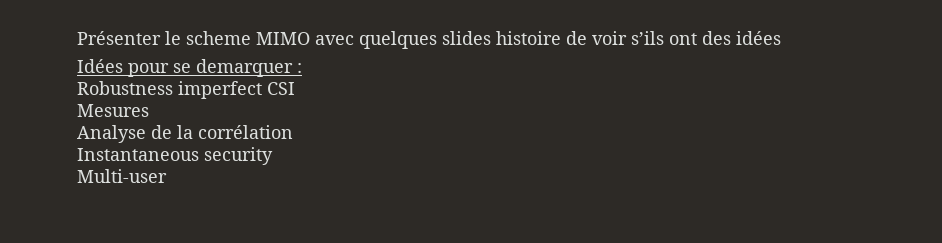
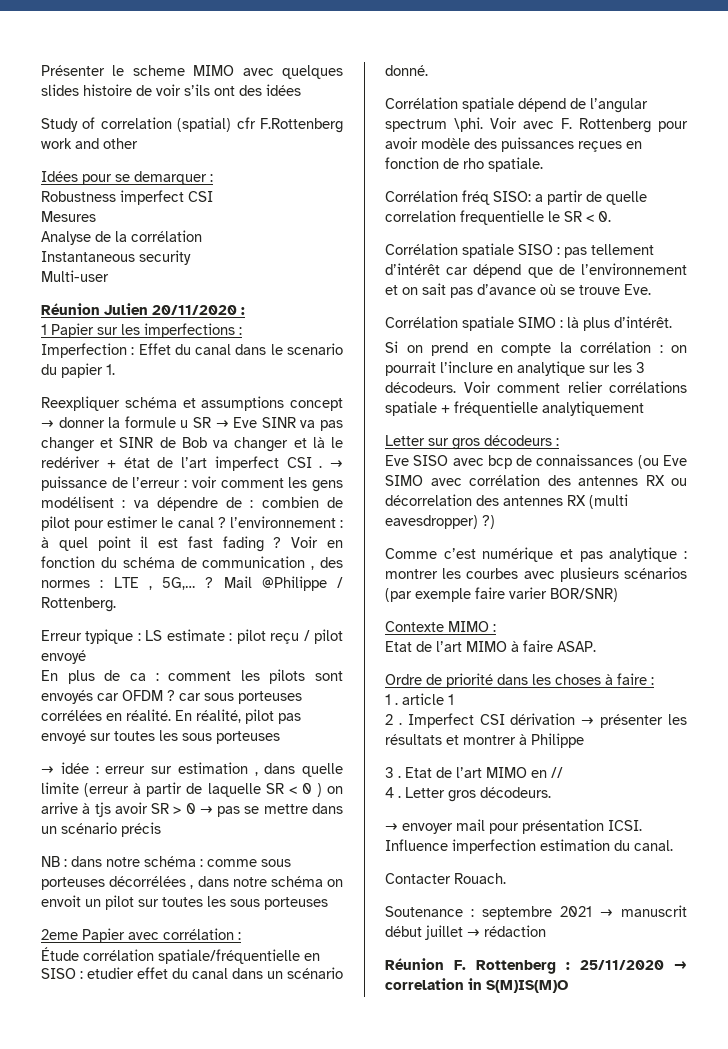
(781, 38) none -> [41,117,343,133] [41,138,138,149] // Study of correlation (spatial) cfr F.Rottenberg work and other
(167, 176) none -> [41,303,245,315] [41,323,242,338] [41,343,343,358] [41,363,115,378] [41,396,343,411] [41,416,343,431] [41,437,344,452] [41,456,343,471] [41,476,344,492] [41,496,343,511] [41,516,344,531] [41,536,343,552] [41,556,343,570] [41,576,343,591] [41,597,116,612] [41,629,344,644] [41,650,86,664] [41,669,343,684] [41,690,302,704] [41,709,301,724] [41,730,280,744] [41,762,343,777] [41,782,343,797] [41,802,343,817] [41,822,161,837] [41,856,291,867] [41,876,343,890] [41,895,328,910] [41,928,241,943] [41,947,320,964] [41,967,343,979] [385,65,428,76] [385,97,648,113] [385,117,688,133] [385,137,642,152] [385,157,543,172] [385,190,647,205] [385,210,611,225] [385,243,654,258] [385,263,687,278] [385,283,651,298] [385,316,672,331] [385,341,687,356] [385,361,645,376] [385,381,687,393] [385,401,644,416] [385,435,559,450] [385,454,687,469] [385,474,687,486] [385,494,628,509] [385,515,495,529] [385,547,687,562] [385,567,687,582] [385,587,618,602] [385,621,496,632] [385,640,596,652] [385,673,654,688] [385,693,454,705] [385,713,687,728] [385,733,584,748] [385,767,563,778] [385,787,551,802] [385,819,642,834] [385,839,673,854] [385,873,506,884] [385,905,687,920] [385,925,546,940] [385,958,687,974] [385,978,568,993] // Réunion Julien 20/11/2020 : // 1 Papier sur les imperfections : // Imperfection : Effet du canal dans le scenario du papier 1. // Reexpliquer schéma et assumptions concept → donner la formule u SR → Eve SINR va pas changer et SINR de Bob va changer et là le redériver + état de l’art imperfect CSI . → puissance de l’erreur : voir comment les gens modélisent : va dépendre de : combien de pilot pour estimer le canal ? l’environnement : à quel point il est fast fading ? Voir en fonction du schéma de communication , des normes : LTE , 5G,… ? Mail @Philippe / Rottenberg. // Erreur typique : LS estimate : pilot reçu / pilot envoyé // En plus de ca : comment les pilots sont envoyés car OFDM ? car sous porteuses corrélées en réalité. En réalité, pilot pas envoyé sur toutes les sous porteuses // → idée : erreur sur estimation , dans quelle limite (erreur à partir de laquelle SR < 0 ) on arrive à tjs avoir SR > 0 → pas se mettre dans un scénario précis // NB : dans notre schéma : comme sous porteuses décorrélées , dans notre schéma on envoit un pilot sur toutes les sous porteuses // 2eme Papier avec corrélation : // Étude corrélation spatiale/fréquentielle en SISO : etudier effet du canal dans un scénario donné. // Corrélation spatiale dépend de l’angular spectrum \phi. Voir avec F. Rottenberg pour avoir modèle des puissances reçues en fonction de rho spatiale. // Corrélation fréq SISO: a partir de quelle correlation frequentielle le SR < 0. // Corrélation spatiale SISO : pas tellement d’intérêt car dépend que de l’environnement et on sait pas d’avance où se trouve Eve. // Corrélation spatiale SIMO : là plus d’intérêt. // Si on prend en compte la corrélation : on pourrait l’inclure en analytique sur les 3 décodeurs. Voir comment relier corrélations spatiale + fréquentielle analytiquement // Letter sur gros décodeurs : // Eve SISO avec bcp de connaissances (ou Eve SIMO avec corrélation des antennes RX ou décorrelation des antennes RX (multi eavesdropper) ?) // Comme c’est numérique et pas analytique : montrer les courbes avec plusieurs scénarios (par exemple faire varier BOR/SNR) // Contexte MIMO : // Etat de l’art MIMO à faire ASAP. // Ordre de priorité dans les choses à faire : // 1 . article 1 // 2 . Imperfect CSI dérivation → présenter les résultats et montrer à Philippe // 3 . Etat de l’art MIMO en // // 4 . Letter gros décodeurs. // → envoyer mail pour présentation ICSI. Influence imperfection estimation du canal. // Contacter Rouach. // Soutenance : septembre 2021 → manuscrit début juillet → rédaction // Réunion F. Rottenberg : 25/11/2020 → correlation in S(M)IS(M)O

